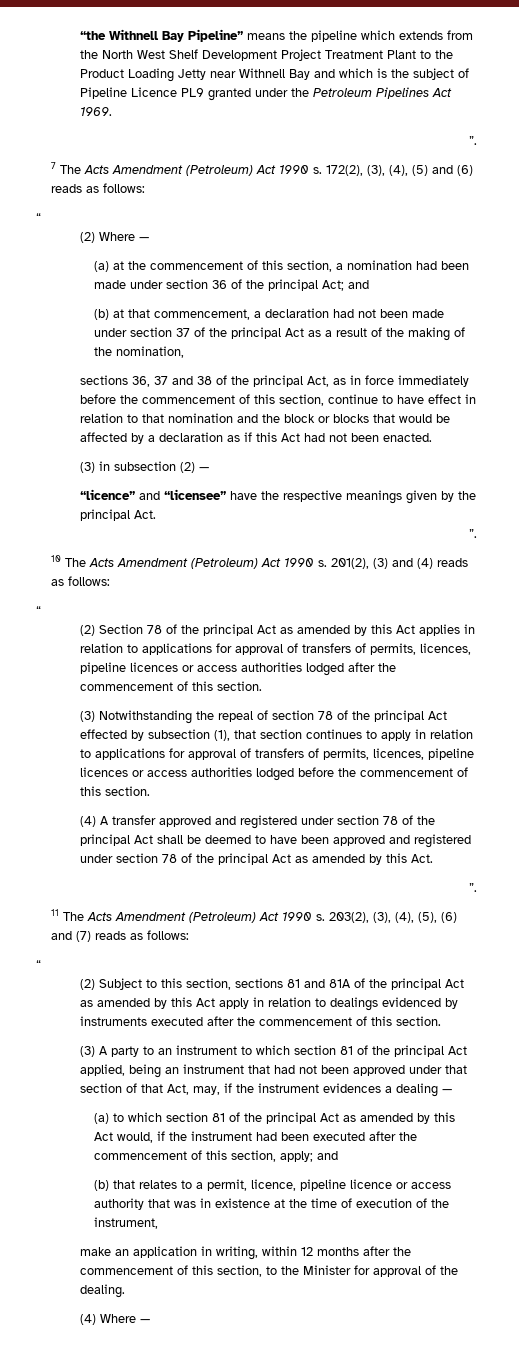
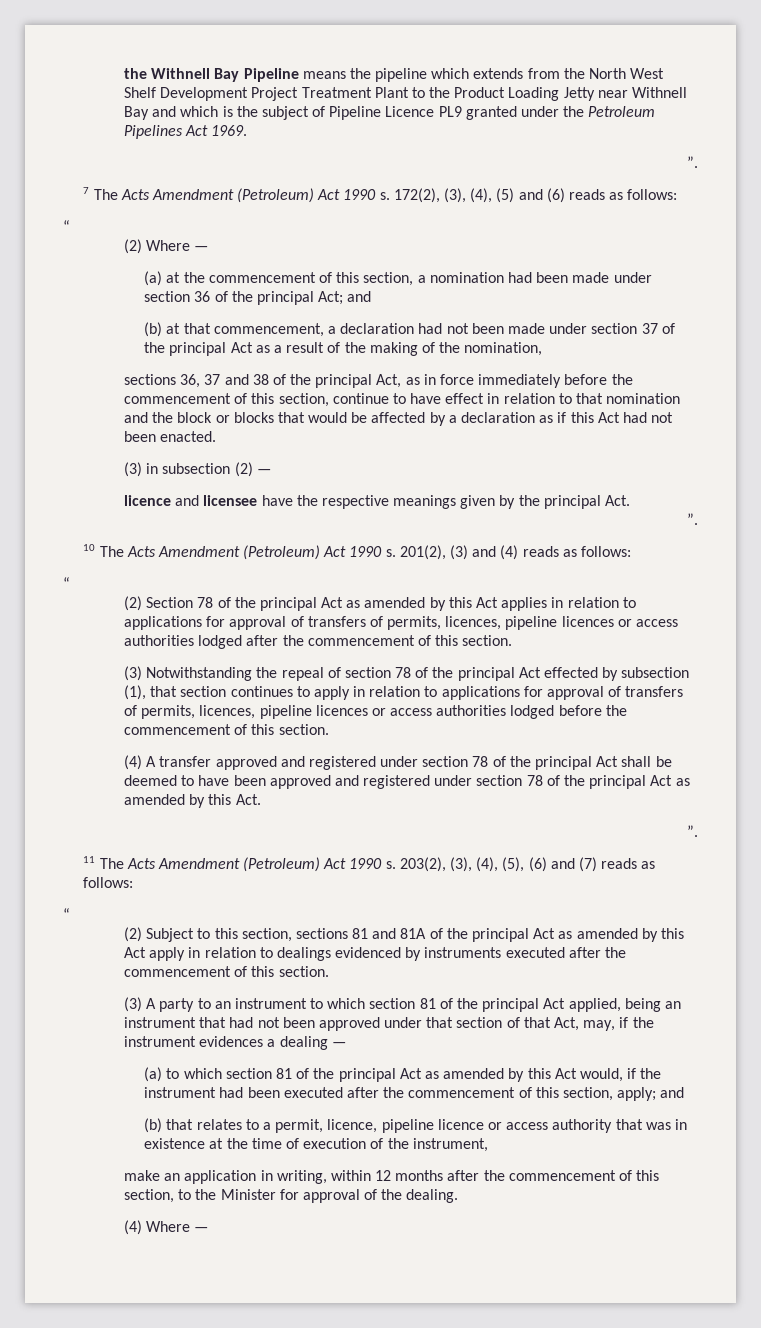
[79,29,243,42] “the Withnell Bay Pipeline” -> [123,68,299,82] the Withnell Bay Pipeline
[79,489,226,500] “licence” and “licensee” -> [123,495,258,506] licence and licensee

